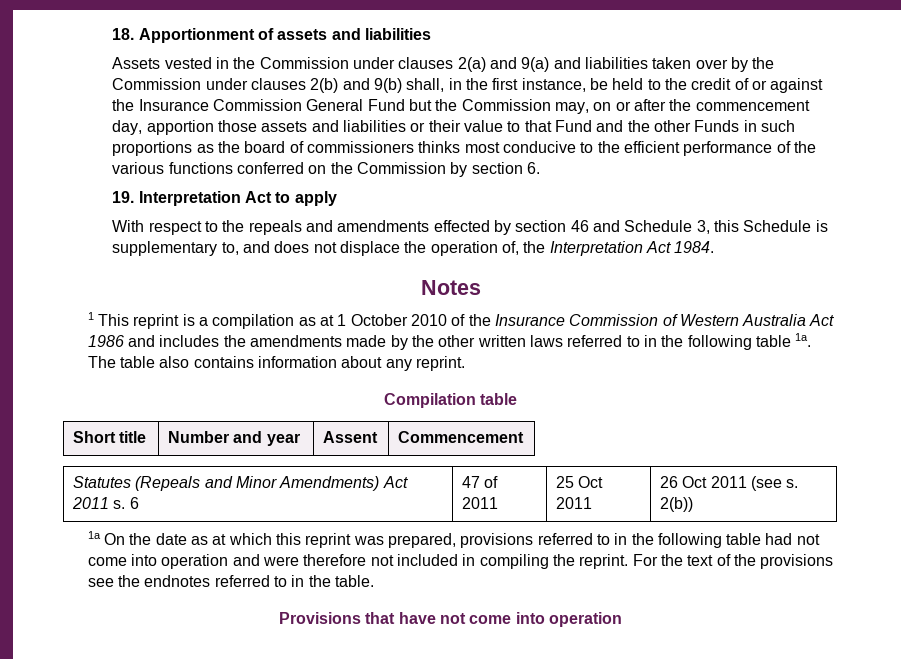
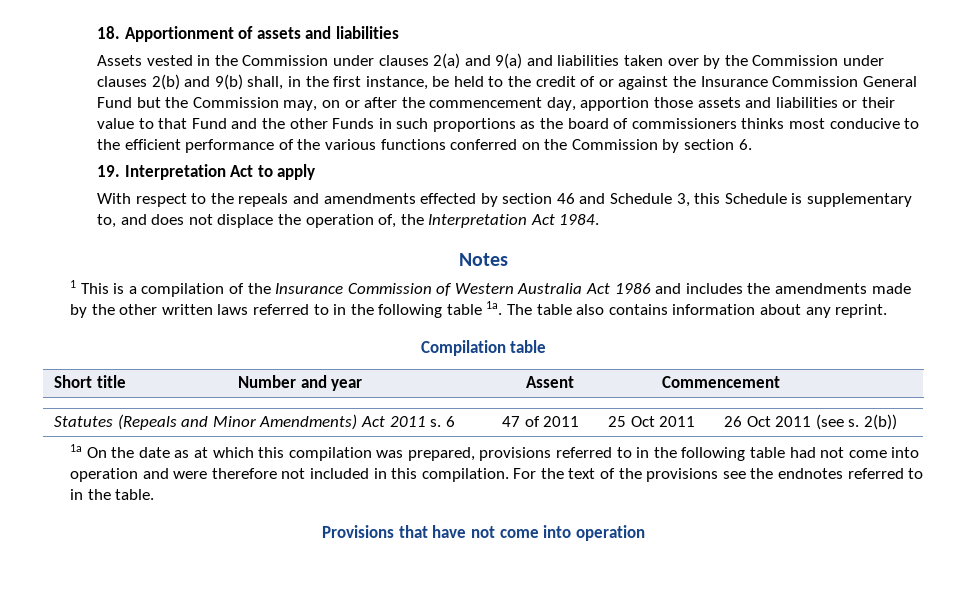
[133,314,180,329] reprint -> (109, 288) none
[298,314,447,326] as at 1 October 2010 -> (225, 290) none
[305,533,352,548] reprint -> [288,447,372,461] compilation
[479,554,629,569] compiling the reprint. -> [391,468,509,482] this compilation.

